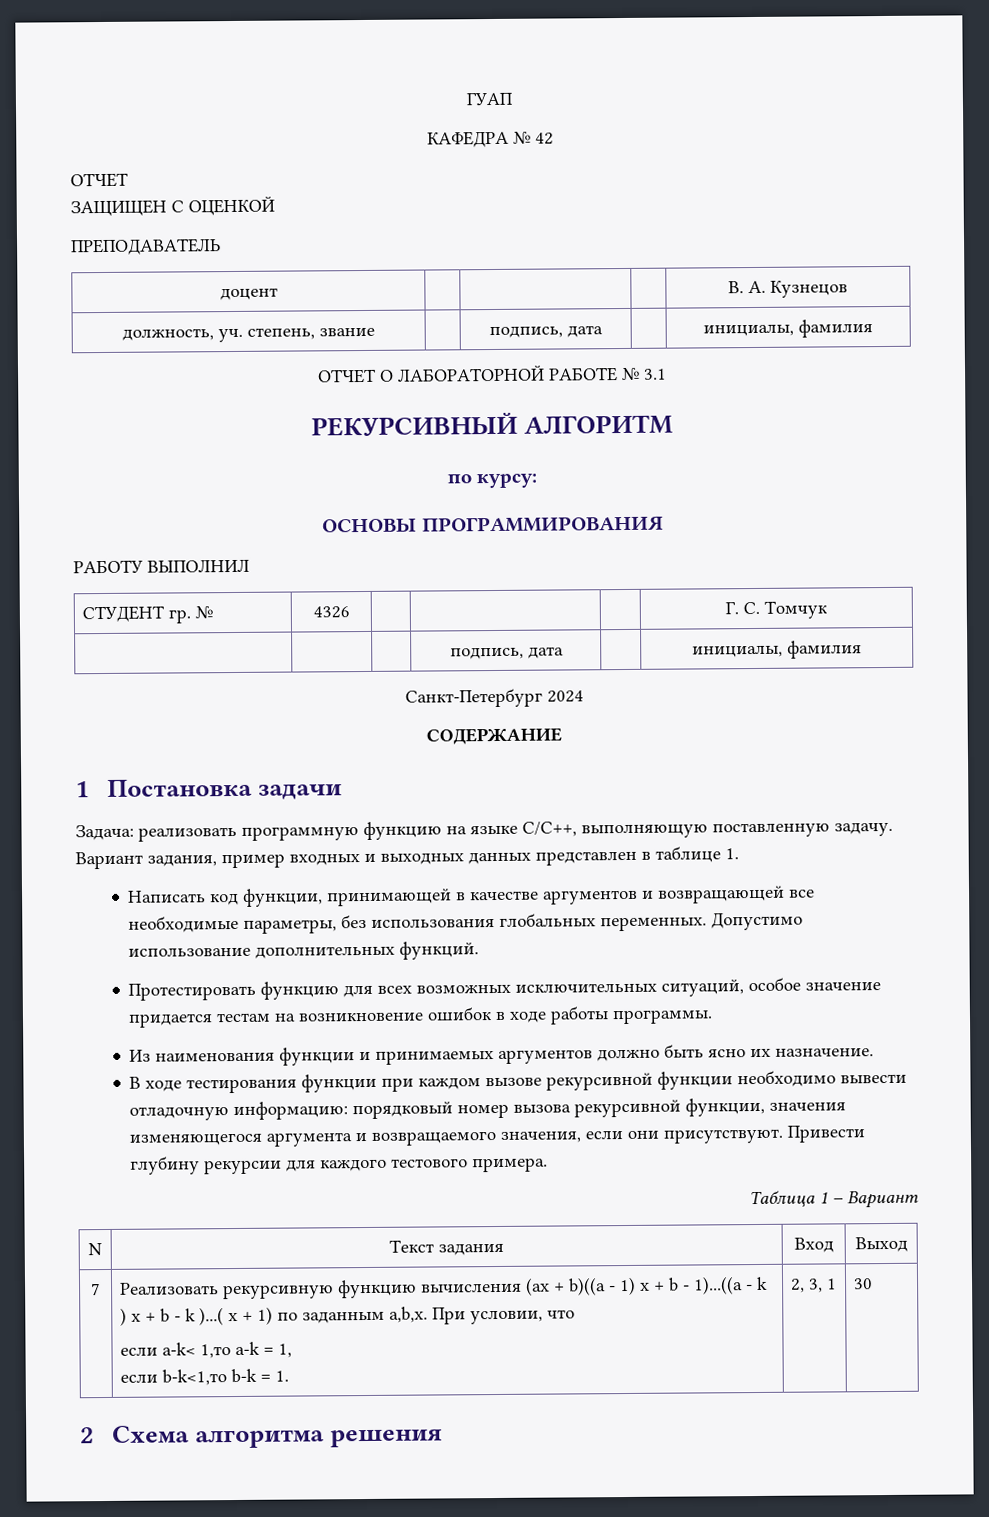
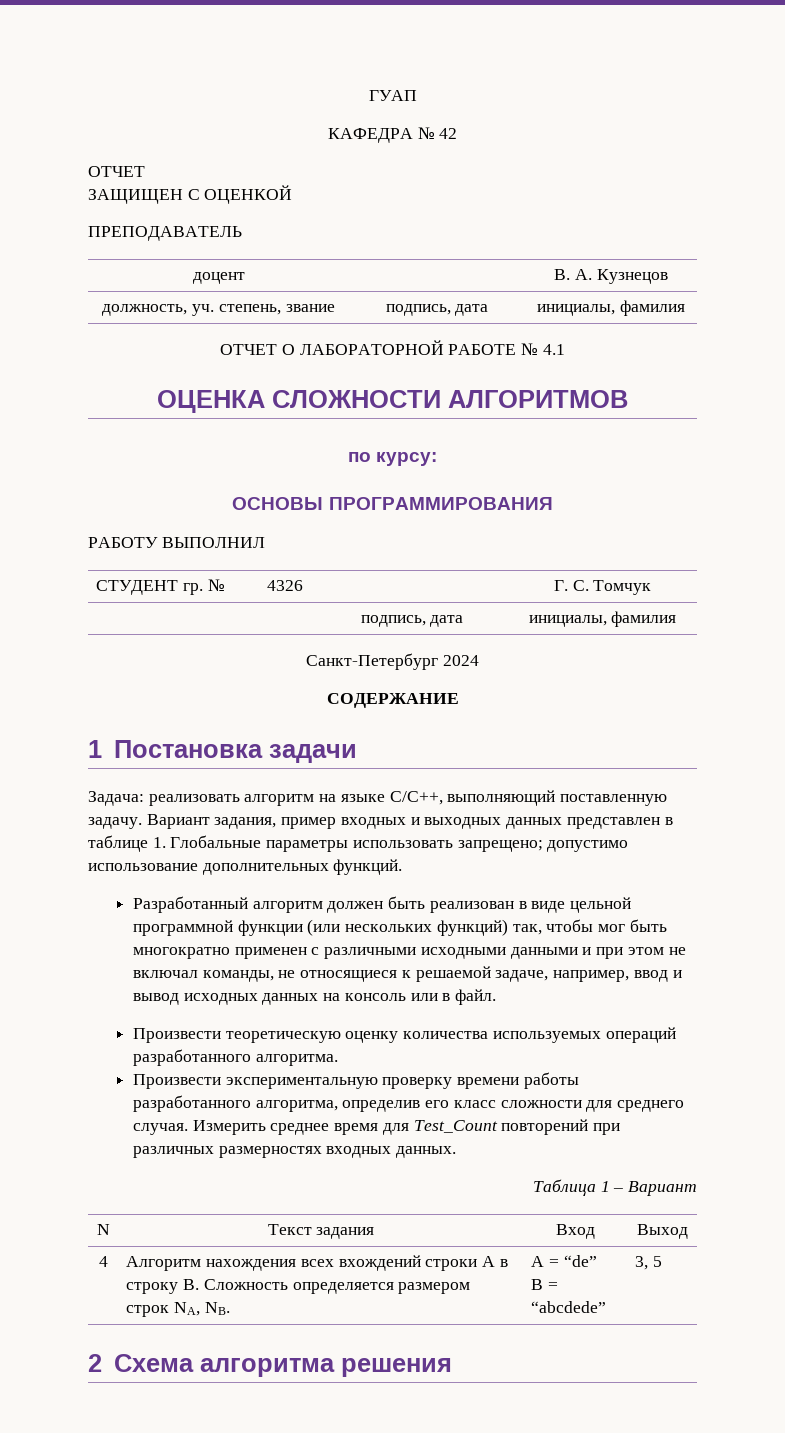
[643,368,667,380] [310,411,674,437] 3.1 // РЕКУРСИВНЫЙ АЛГОРИТМ -> [542,344,565,355] [157,390,628,413] 4.1 // ОЦЕНКА СЛОЖНОСТИ АЛГОРИТМОВ
[241,821,442,841] программную функцию -> [244,794,315,806] алгоритм
[581,823,708,839] выполняющую -> [447,790,556,806] выполняющий
[128,885,816,907] [128,911,804,934] [128,941,480,960] [128,977,882,1001] [128,1006,714,1028] [129,1044,875,1066] [129,1070,908,1094] [129,1097,847,1121] [129,1125,866,1147] [130,1156,549,1175] // Написать код функции, принимающей в качестве аргументов и возвращающей все необходимые параметры, без использования глобальных переменных. Допустимо использование дополнительных функций. // Протестировать функцию для всех возможных исключительных ситуаций, особое значение придается тестам на возникновение ошибок в ходе работы программы. // Из наименования функции и принимаемых аргументов должно быть ясно их назначение. // В ходе тестирования функции при каждом вызове рекурсивной функции необходимо вывести отладочную информацию: порядковый номер вызова рекурсивной функции, значения изменяющегося аргумента и возвращаемого значения, если они присутствуют. Привести глубину рекурсии для каждого тестового примера. -> [170,835,629,852] [88,859,403,875] [132,896,632,913] [132,919,667,936] [132,947,686,959] [132,966,682,982] [132,989,497,1005] [132,1027,676,1043] [132,1049,338,1066] [132,1072,579,1089] [132,1095,685,1112] [132,1119,621,1135] [132,1146,457,1158] Глобальные параметры использовать запрещено; допустимо использование дополнительных функций. // Разработанный алгоритм должен быть реализован в виде цельной программной функции (или нескольких функций) так, чтобы мог быть многократно применен с различными исходными данными и при этом не включал команды, не относящиеся к решаемой задаче, например, ввод и вывод исходных данных на консоль или в файл. // Произвести теоретическую оценку количества используемых операций разработанного алгоритма. // Произвести экспериментальную проверку времени работы разработанного алгоритма, определив его класс сложности для среднего случая. Измерить среднее время для Test_Count повторений при различных размерностях входных данных.
[91,1283,101,1296] [120,1276,769,1300] [120,1306,576,1326] [120,1341,293,1359] [120,1368,290,1386] [791,1278,838,1293] [854,1278,874,1290] 7 | Реализовать рекурсивную функцию вычисления (ax + b)((a - 1) x + b - 1)...((a - k ) x + b - k )...( x + 1) по заданным a,b,x. При условии, что // если a-k< 1,то a-k = 1, // если b-k<1,то b-k = 1. | 2, 3, 1 | 30 -> [99,1256,108,1267] [126,1255,508,1271] [126,1279,471,1294] [126,1302,230,1317] [531,1255,597,1267] [531,1279,559,1290] [531,1301,607,1313] [635,1256,663,1270] 4 | Алгоритм нахождения всех вхождений строки A в строку B. Сложность определяется размером строк NA, NB. | A = “de” // B = “abcdede” | 3, 5

